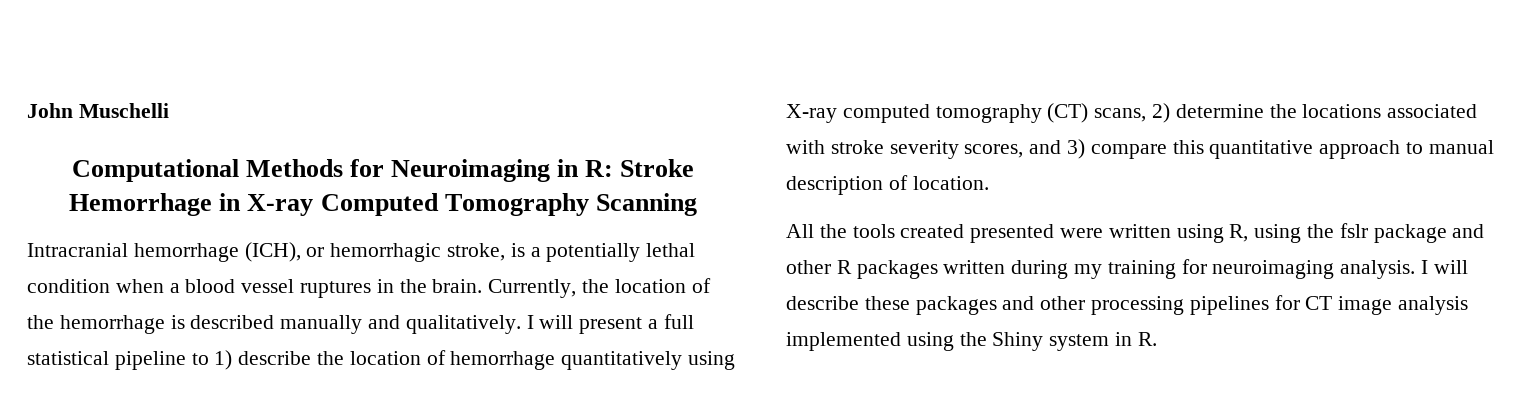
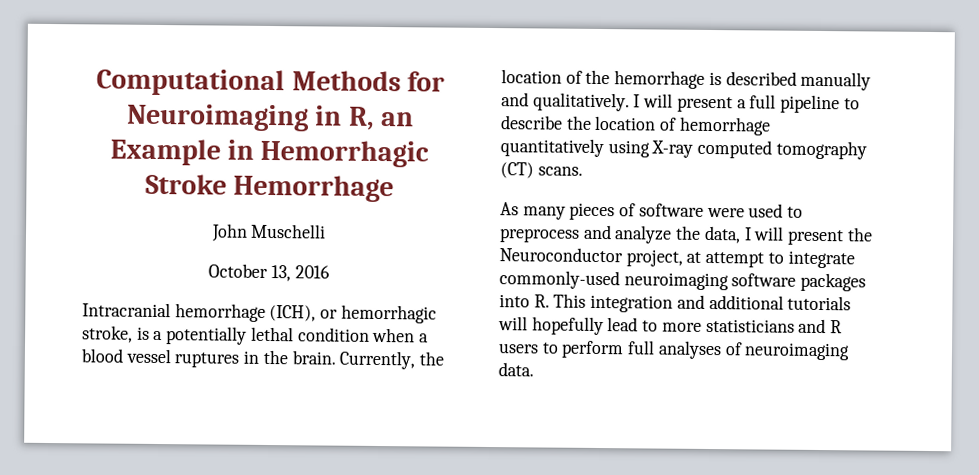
[27,103,169,118] John Muschelli // -> (96, 82) none
[585,159,695,177] [69,193,697,216] R: Stroke Hemorrhage in X-ray Computed Tomography Scanning -> [347,106,415,130] [109,138,430,168] [144,173,395,203] [210,223,327,242] [208,263,330,282] R, an Example in Hemorrhagic Stroke Hemorrhage // John Muschelli // October 13, 2016
[27,351,109,365] statistical -> (777, 101) none
[214,350,233,370] 1) -> (860, 104) none
[1094,103,1478,123] [786,139,1494,159] [786,175,989,195] [786,223,1485,243] [786,259,1468,279] [786,295,1469,315] [786,332,1157,351] scans, 2) determine the locations associated with stroke severity scores, and 3) compare this quantitative approach to manual description of location. // All the tools created presented were written using R, using the fslr package and other R packages written during my training for neuroimaging analysis. I will describe these packages and other processing pipelines for CT image analysis implemented using the Shiny system in R. -> [537,166,583,176] [500,202,804,221] [499,224,873,246] [499,247,855,269] [499,270,867,292] [499,293,852,313] [498,316,843,336] [498,340,851,361] [498,362,534,377] scans. // As many pieces of software were used to preprocess and analyze the data, I will present the Neuroconductor project, at attempt to integrate commonly-used neuroimaging software packages into R. This integration and additional tutorials will hopefully lead to more statisticians and R users to perform full analyses of neuroimaging data.

